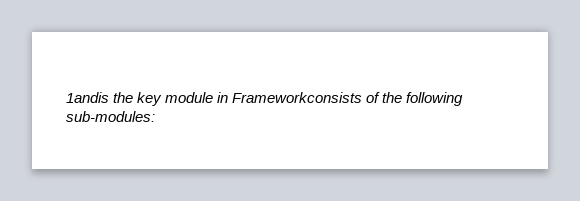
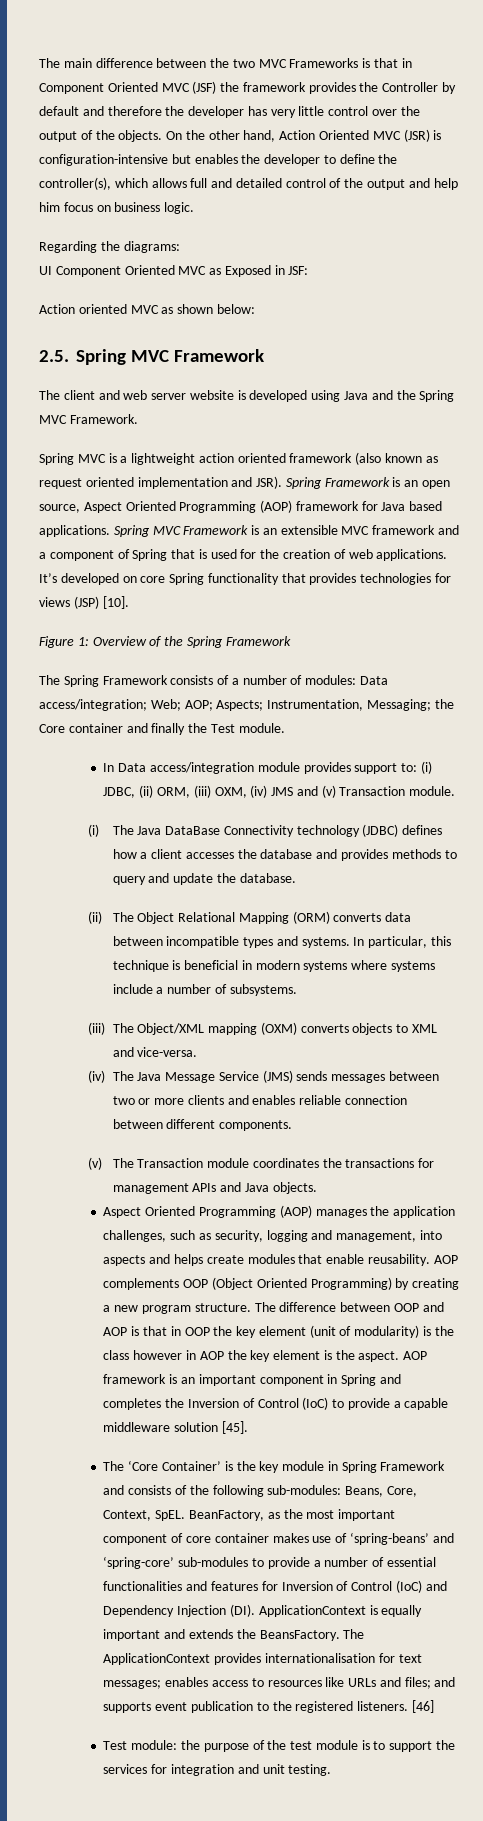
[66,92,464,106] [66,111,155,122] 1andis the key module in Frameworkconsists of the following sub-modules: -> [39,58,412,68] [39,81,457,94] [39,106,420,118] [39,129,442,142] [39,154,398,166] [39,177,458,190] [39,202,195,214] [39,241,180,253] [39,265,309,277] [39,304,255,314] [39,349,265,365] [39,390,455,402] [39,414,138,424] [39,452,438,465] [39,476,451,489] [39,500,443,513] [39,525,460,537] [39,549,448,561] [39,573,452,585] [39,596,129,609] [39,636,291,648] [39,675,389,687] [39,699,454,711] [39,723,285,735] [103,761,432,774] [103,785,456,798] [88,824,443,837] [112,849,457,861] [112,873,296,885] [88,911,412,924] [112,936,452,948] [112,960,436,972] [112,984,297,996] [88,1022,438,1035] [112,1047,198,1057] [88,1070,440,1083] [112,1095,408,1105] [112,1119,293,1131] [88,1157,435,1170] [112,1182,317,1194] [103,1205,456,1218] [103,1230,442,1242] [103,1254,458,1266] [103,1277,460,1290] [103,1302,444,1314] [103,1325,454,1338] [103,1350,428,1362] [103,1374,401,1386] [103,1397,449,1410] [103,1421,248,1434] [103,1460,446,1473] [103,1485,417,1497] [103,1509,396,1521] [103,1532,454,1545] [103,1556,436,1569] [103,1580,447,1593] [103,1604,423,1617] [103,1629,365,1641] [103,1653,422,1665] [103,1677,456,1689] [103,1700,434,1713] [103,1740,456,1752] [103,1764,332,1776] The main difference between the two MVC Frameworks is that in Component Oriented MVC (JSF) the framework provides the Controller by default and therefore the developer has very little control over the output of the objects. On the other hand, Action Oriented MVC (JSR) is configuration-intensive but enables the developer to define the controller(s), which allows full and detailed control of the output and help him focus on business logic. // Regarding the diagrams: // UI Component Oriented MVC as Exposed in JSF: // Action oriented MVC as shown below: // 2.5. Spring MVC Framework // The client and web server website is developed using Java and the Spring MVC Framework. // Spring MVC is a lightweight action oriented framework (also known as request oriented implementation and JSR). Spring Framework is an open source, Aspect Oriented Programming (AOP) framework for Java based applications. Spring MVC Framework is an extensible MVC framework and a component of Spring that is used for the creation of web applications. It’s developed on core Spring functionality that provides technologies for views (JSP) [10]. // Figure 1: Overview of the Spring Framework // The Spring Framework consists of a number of modules: Data access/integration; Web; AOP; Aspects; Instrumentation, Messaging; the Core container and finally the Test module. // In Data access/integration module provides support to: (i) JDBC, (ii) ORM, (iii) OXM, (iv) JMS and (v) Transaction module. // (i) The Java DataBase Connectivity technology (JDBC) defines how a client accesses the database and provides methods to query and update the database. // (ii) The Object Relational Mapping (ORM) converts data between incompatible types and systems. In particular, this technique is beneficial in modern systems where systems include a number of subsystems. // (iii) The Object/XML mapping (OXM) converts objects to XML and vice-versa. // (iv) The Java Message Service (JMS) sends messages between two or more clients and enables reliable connection between different components. // (v) The Transaction module coordinates the transactions for management APIs and Java objects. // Aspect Oriented Programming (AOP) manages the application challenges, such as security, logging and management, into aspects and helps create modules that enable reusability. AOP complements OOP (Object Oriented Programming) by creating a new program structure. The difference between OOP and AOP is that in OOP the key element (unit of modularity) is the class however in AOP the key element is the aspect. AOP framework is an important component in Spring and completes the Inversion of Control (IoC) to provide a capable middleware solution [45]. // The ‘Core Container’ is the key module in Spring Framework and consists of the following sub-modules: Beans, Core, Context, SpEL. BeanFactory, as the most important component of core container makes use of ‘spring-beans’ and ‘spring-core’ sub-modules to provide a number of essential functionalities and features for Inversion of Control (IoC) and Dependency Injection (DI). ApplicationContext is equally important and extends the BeansFactory. The ApplicationContext provides internationalisation for text messages; enables access to resources like URLs and files; and supports event publication to the registered listeners. [46] // Test module: the purpose of the test module is to support the services for integration and unit testing.

